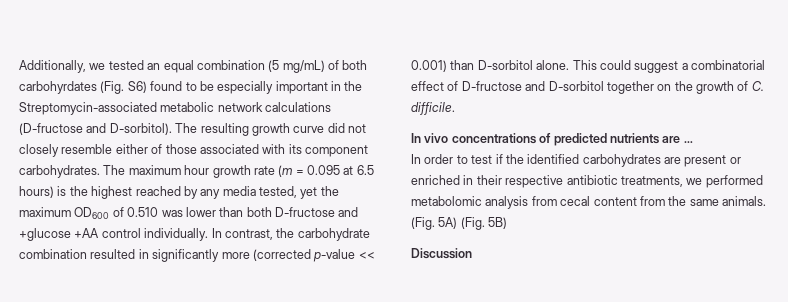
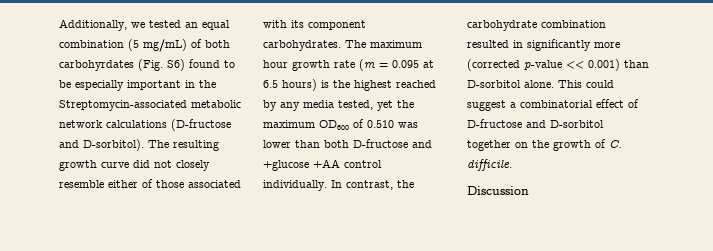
[411,133,693,146] [411,154,741,167] [411,175,763,188] [411,196,766,209] [411,217,508,230] // In vivo concentrations of predicted nutrients are … // In order to test if the identified carbohydrates are present or enriched in their respective antibiotic treatments, we performed metabolomic analysis from cecal content from the same animals. (Fig. 5A) (Fig. 5B) -> (512, 165) none

